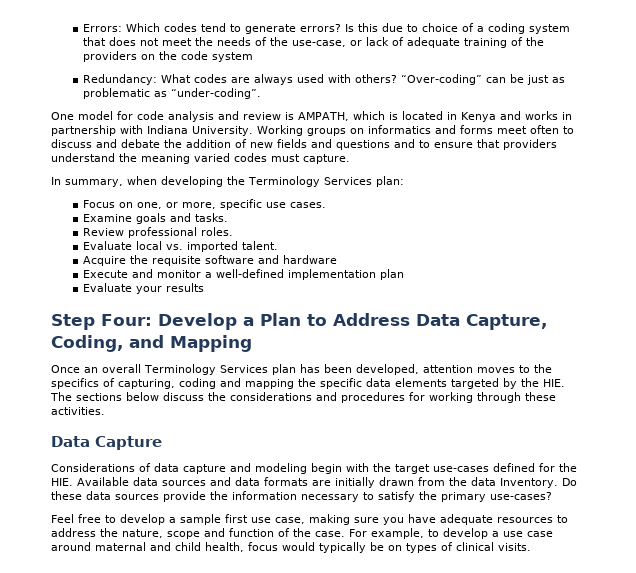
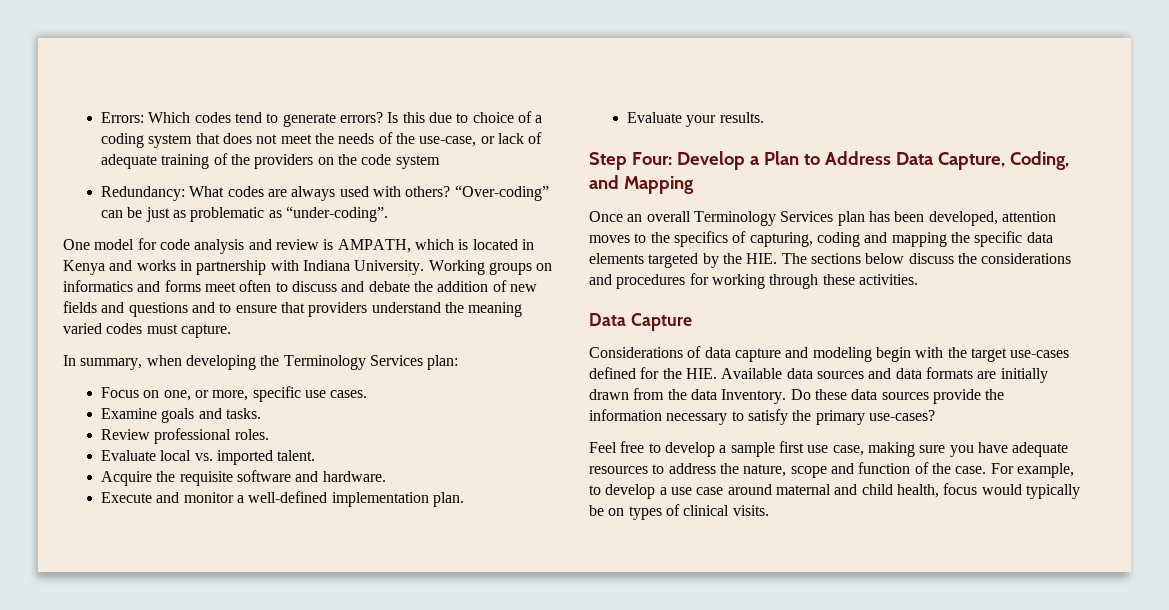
[282,255,337,264] hardware -> [322,471,386,482] hardware.
[379,269,404,280] plan -> [433,492,465,507] plan.
[165,283,204,292] results -> [719,112,764,123] results.

